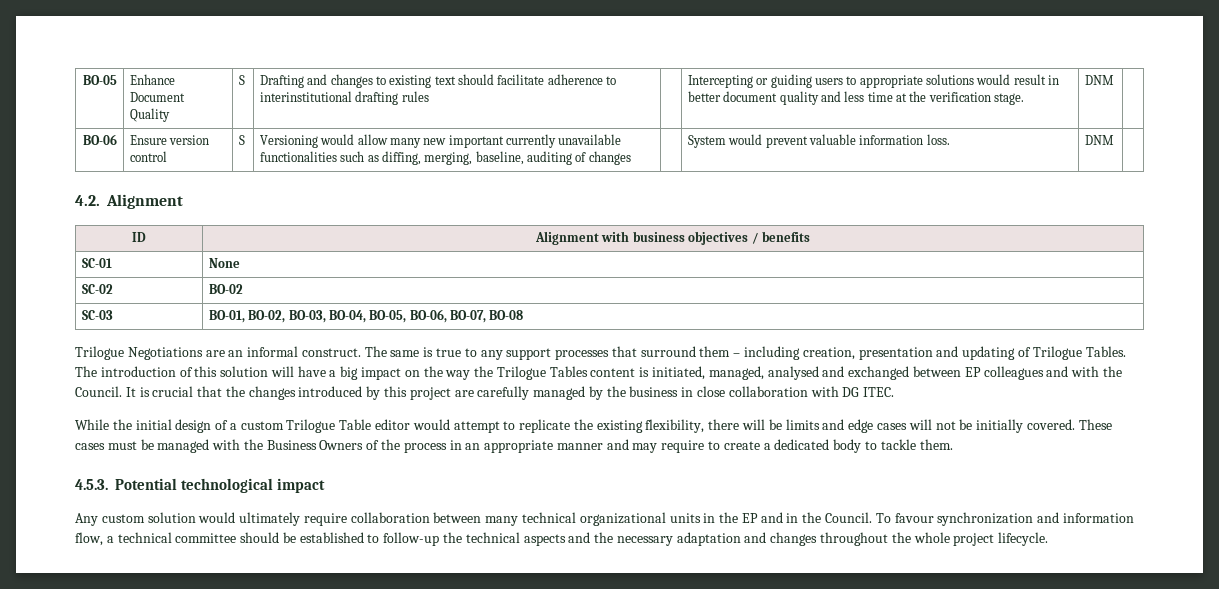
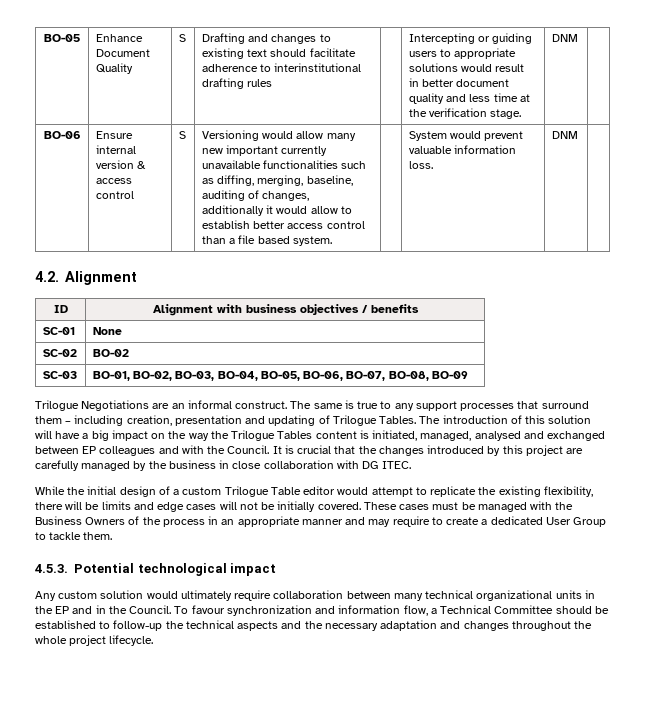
[169,135,210,145] version -> [95,145,136,154] [95,160,147,169] [95,178,132,184] internal version & access
[588,151,631,165] changes -> [262,191,310,201] [201,205,352,216] [201,220,365,229] [201,235,332,246] changes, additionally it would allow to establish better access control than a file based system.
[489,310,524,320] BO-08 -> [388,371,468,381] BO-08, BO-09
[833,439,862,453] body -> [545,517,607,527] User Group
[117,532,237,543] technical committee -> [440,605,554,614] Technical Committee

